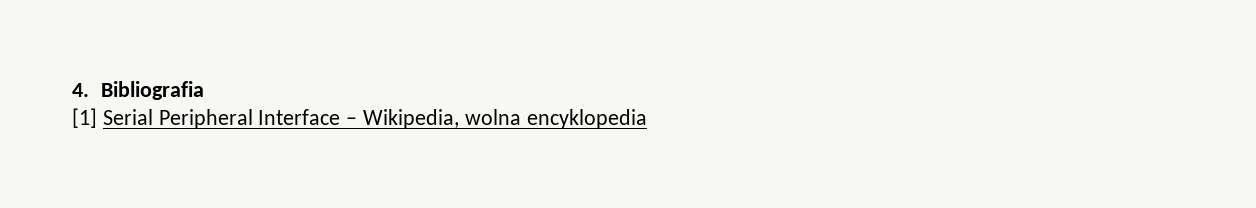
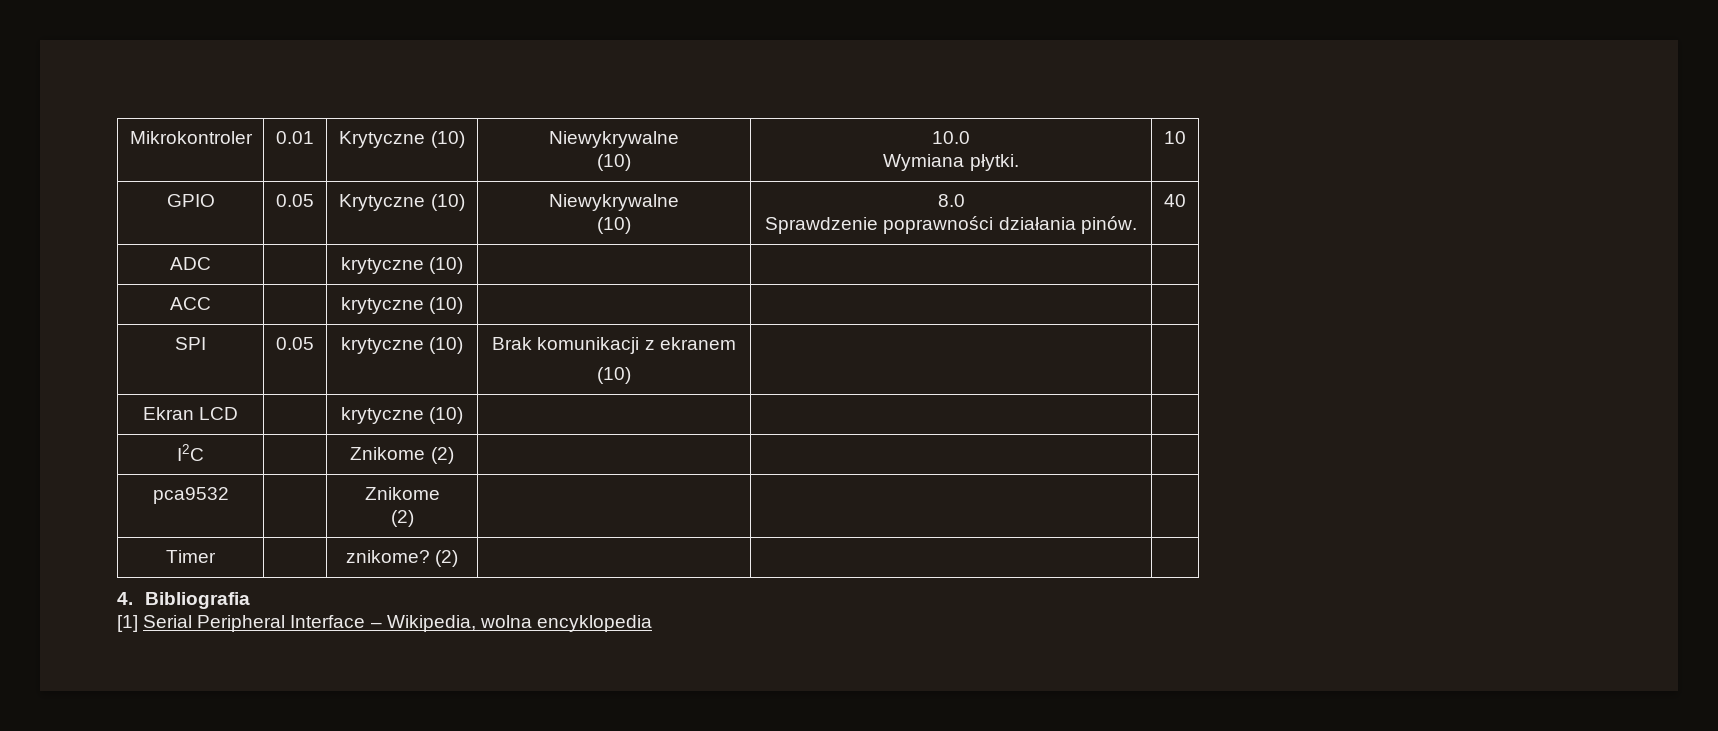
(72, 90) none -> [129,131,253,144] [276,131,314,144] [339,131,465,148] [549,131,679,148] [597,154,631,171] [932,131,970,144] [883,154,1019,171] [1164,131,1186,144] [166,194,215,207] [276,194,314,207] [339,194,465,211] [549,194,679,211] [597,217,631,234] [937,194,965,207] [765,216,1137,234] [1164,194,1186,207] [170,257,211,270] [340,257,464,274] [170,297,211,310] [340,297,464,314] [175,337,206,350] [276,337,314,350] [340,337,464,354] [492,337,736,354] [597,367,631,384] [142,407,239,420] [340,407,464,424] [177,444,204,461] [350,447,454,464] [152,487,229,504] [364,487,440,500] [390,510,414,527] [166,550,216,563] [345,550,459,567] Mikrokontroler | 0.01 | Krytyczne (10) | Niewykrywalne // (10) | 10.0 // Wymiana płytki. | 10 // GPIO | 0.05 | Krytyczne (10) | Niewykrywalne // (10) | 8.0 // Sprawdzenie poprawności działania pinów. | 40 // ADC | | krytyczne (10) | | | // ACC | | krytyczne (10) | | | // SPI | 0.05 | krytyczne (10) | Brak komunikacji z ekranem // (10) | | // Ekran LCD | | krytyczne (10) | | | // I2C | | Znikome (2) | | | // pca9532 | | Znikome // (2) | | | // Timer | | znikome? (2) | | | //

